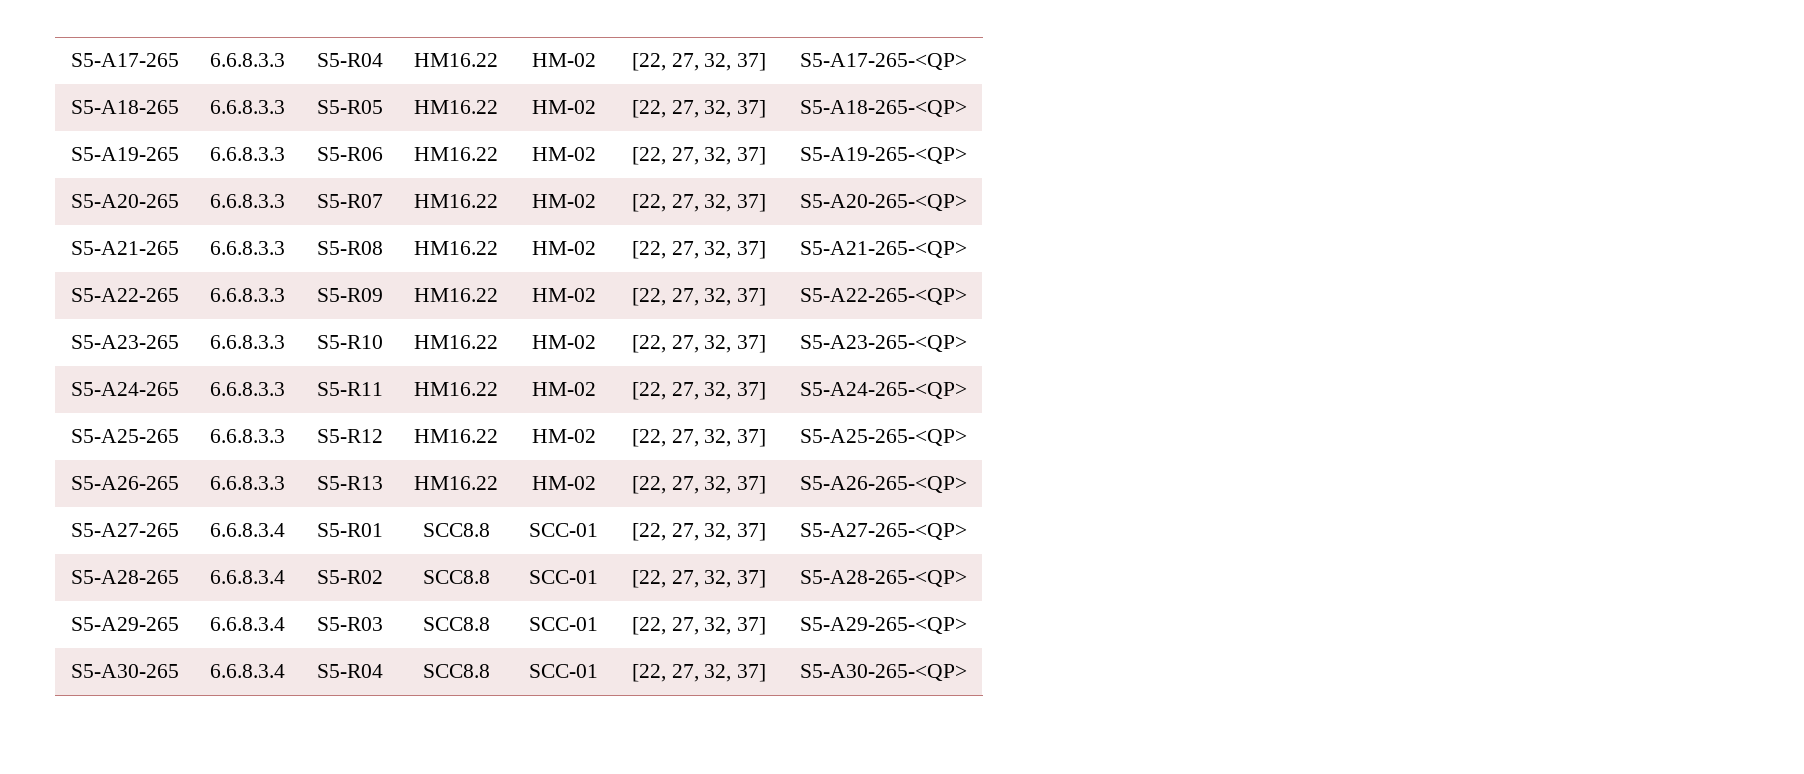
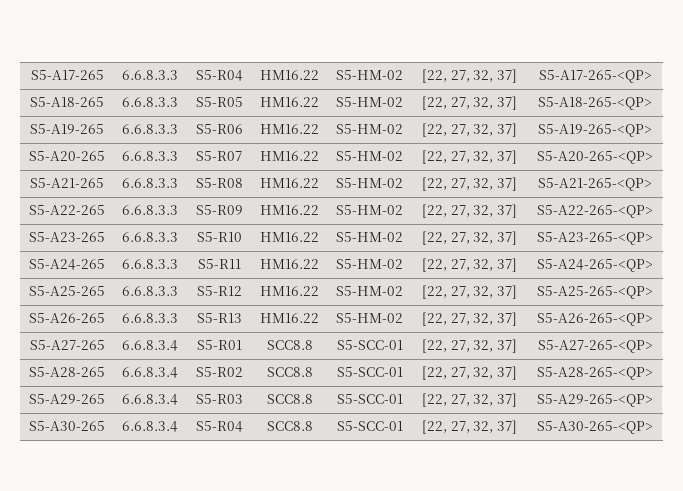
[531,53,596,67] HM-02 -> [336,70,403,80] S5-HM-02
[531,100,596,114] HM-02 -> [336,97,403,107] S5-HM-02
[531,147,596,161] HM-02 -> [336,124,403,134] S5-HM-02
[531,194,596,208] HM-02 -> [336,151,403,161] S5-HM-02
[531,241,596,255] HM-02 -> [336,178,403,188] S5-HM-02
[531,288,596,302] HM-02 -> [336,205,403,215] S5-HM-02
[531,335,596,349] HM-02 -> [336,232,403,242] S5-HM-02
[531,382,596,396] HM-02 -> [336,259,403,269] S5-HM-02
[531,429,596,443] HM-02 -> [336,286,403,296] S5-HM-02
[531,476,596,490] HM-02 -> [336,313,403,323] S5-HM-02
[529,523,598,537] SCC-01 -> [336,340,403,350] S5-SCC-01
[529,570,598,584] SCC-01 -> [336,367,403,377] S5-SCC-01
[529,617,598,631] SCC-01 -> [336,394,403,404] S5-SCC-01
[529,664,598,678] SCC-01 -> [336,421,403,431] S5-SCC-01

